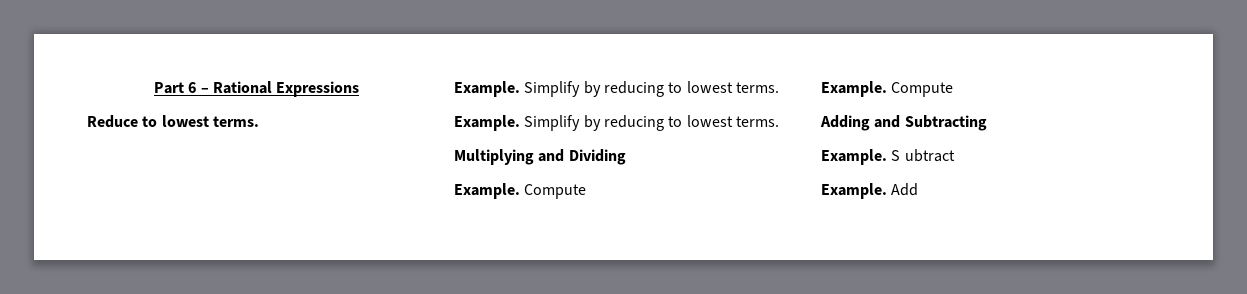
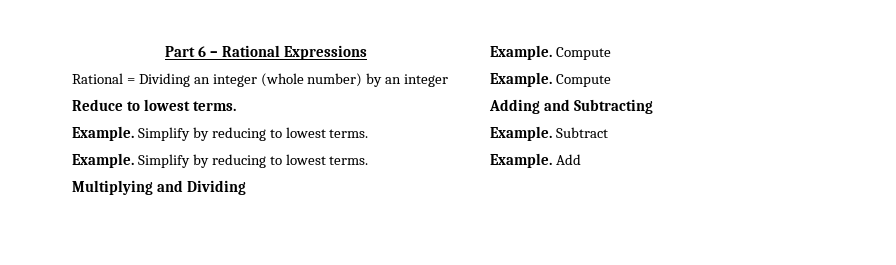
(360, 89) none -> [72,73,449,87] // Rational = Dividing an integer (whole number) by an integer
[891,149,955,162] S ubtract -> [555,127,608,138] Subtract

